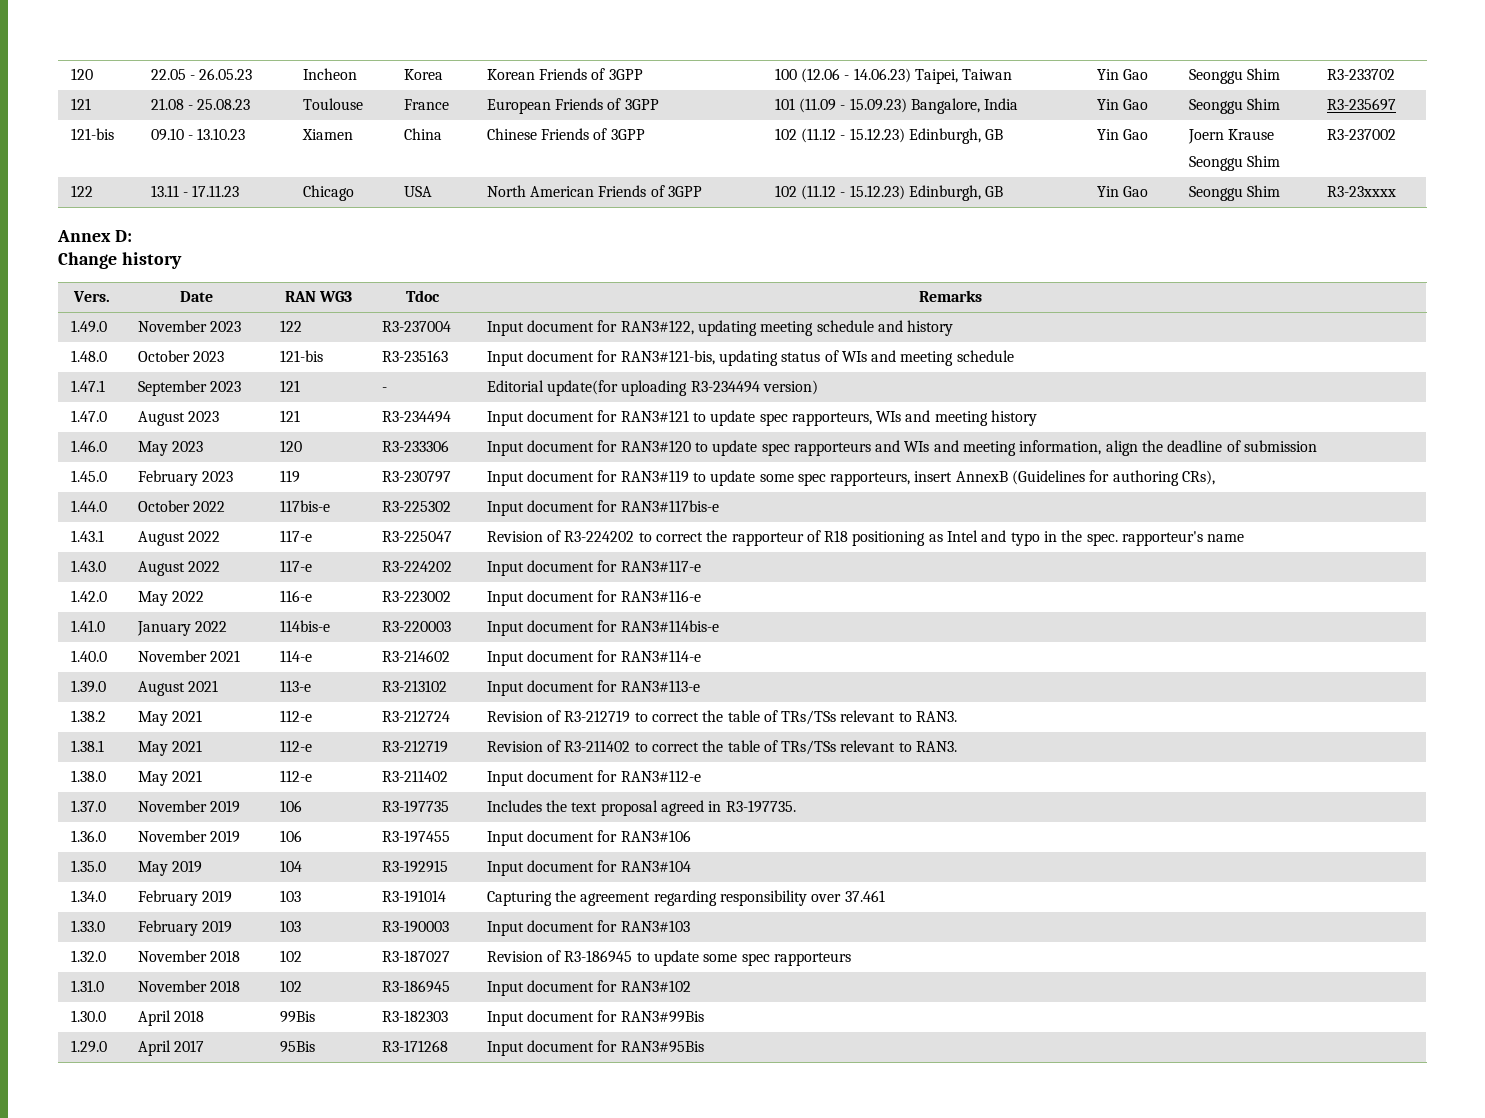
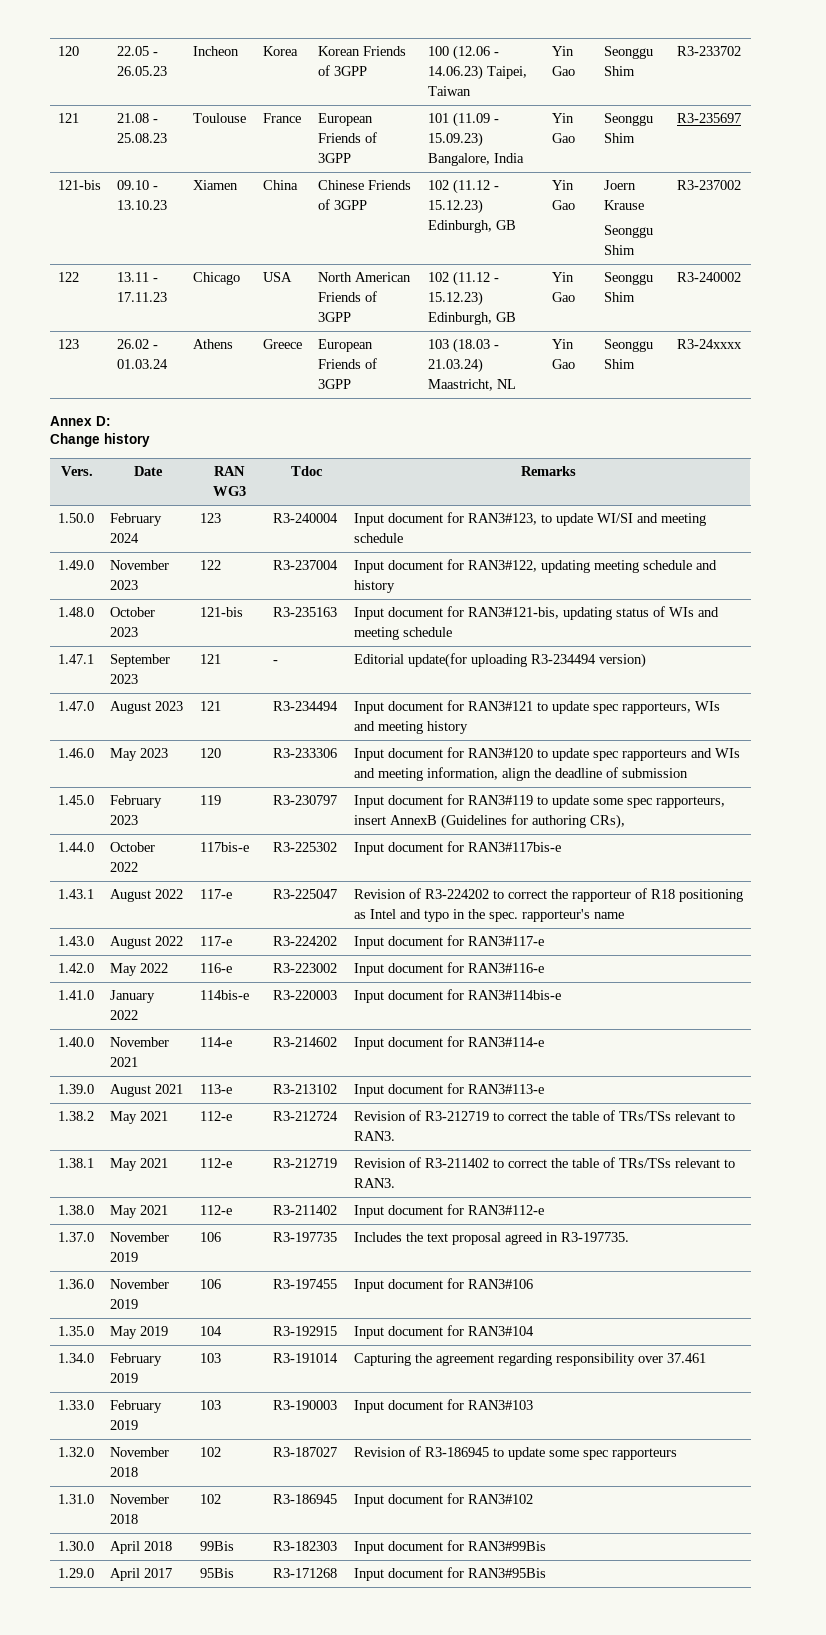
[1326,186,1396,197] R3-23xxxx -> [676,272,741,282] [57,339,79,349] [116,339,158,349] [116,359,168,369] [192,339,233,349] [262,339,302,349] [317,339,373,352] [317,358,377,369] [317,379,351,389] [427,338,499,353] [427,358,483,373] [427,379,516,391] [551,339,574,349] [551,359,575,369] [603,339,653,352] [603,359,635,369] [676,339,742,349] R3-240002 // 123 | 26.02 - 01.03.24 | Athens | Greece | European Friends of 3GPP | 103 (18.03 - 21.03.24) Maastricht, NL | Yin Gao | Seonggu Shim | R3-24xxxx
(983, 296) none -> [57,513,94,523] [109,513,162,526] [109,533,139,543] [199,513,221,523] [272,513,338,523] [353,512,706,526] [353,533,403,543] // 1.50.0 | February 2024 | 123 | R3-240004 | Input document for RAN3#123, to update WI/SI and meeting schedule

